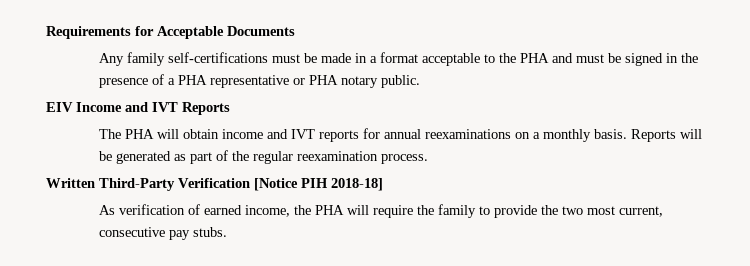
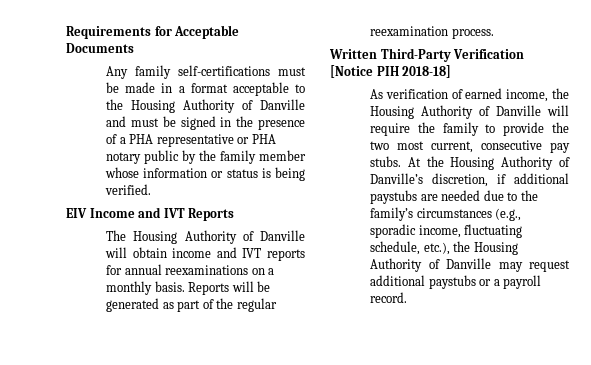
[519,53,549,63] PHA -> [131,99,305,113] Housing Authority of Danville
[380,75,420,88] public. -> [144,150,306,164] [105,167,305,181] [105,184,152,195] public by the family member whose information or status is being verified.
[124,129,154,139] PHA -> [133,230,305,244] Housing Authority of Danville
[314,205,344,215] PHA -> [370,105,542,119] Housing Authority of Danville
(227, 232) none -> [407,156,570,170] [370,173,569,187] [370,190,538,204] [370,207,522,221] [370,224,523,238] [370,241,518,255] [370,258,570,272] [370,275,542,289] [370,292,408,303] At the Housing Authority of Danville’s discretion, if additional paystubs are needed due to the family’s circumstances (e.g., sporadic income, fluctuating schedule, etc.), the Housing Authority of Danville may request additional paystubs or a payroll record.

